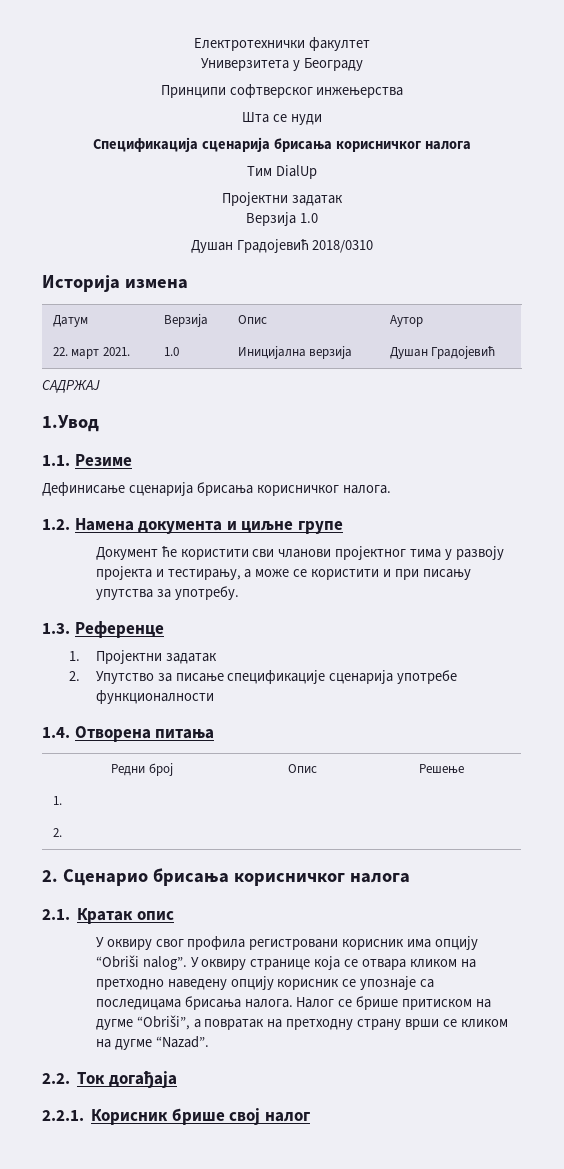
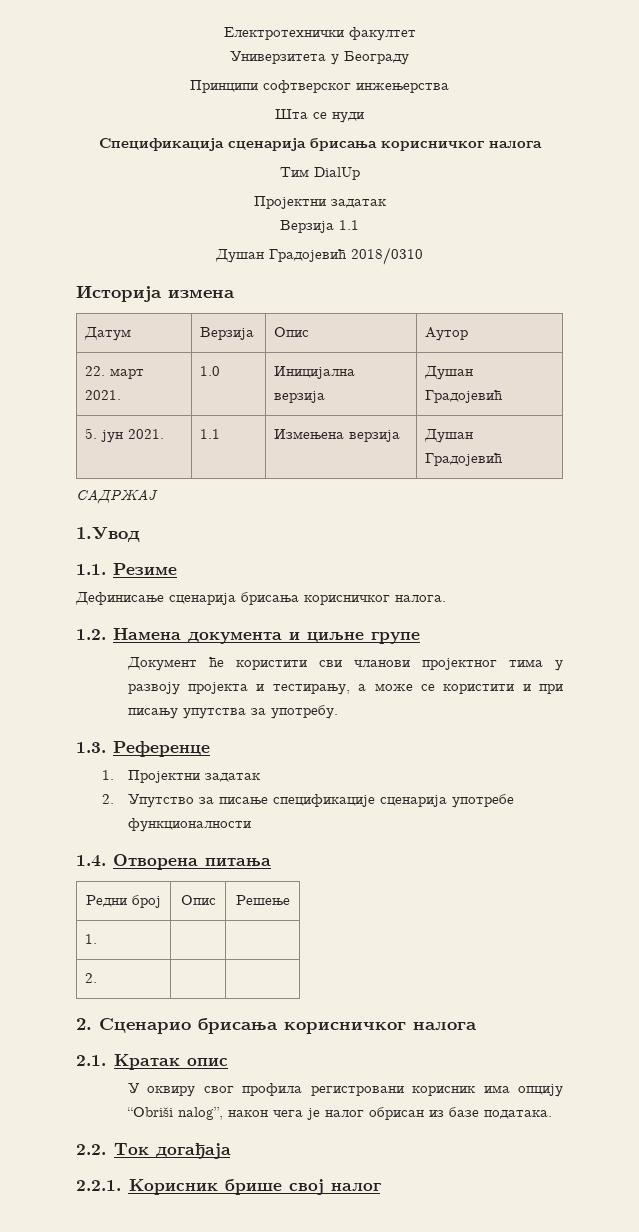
[299,213,318,223] 1.0 -> [339,220,359,230] 1.1
(496, 352) none -> [85,428,165,443] [200,429,221,439] [274,429,401,442] [424,429,474,443] [425,453,504,466] // 5. јун 2021. | 1.1 | Измењена верзија | Душан Градојевић
[142,956,476,970] [95,976,435,990] [95,996,492,1010] [95,1015,508,1030] [95,1036,209,1050] nalog”. У оквиру странице која се отвара кликом на претходно наведену опцију корисник се упознаје са последицама брисања налога. Налог се брише притиском на дугме “Obriši”, а повратак на претходну страну врши се кликом на дугме “Nazad”. -> [177,1107,552,1120] nalog”, након чега је налог обрисан из базе података.

